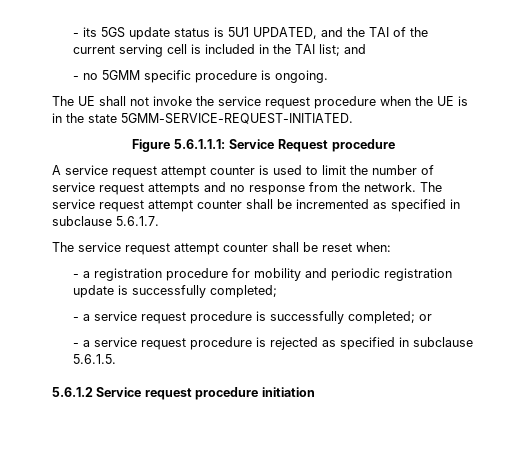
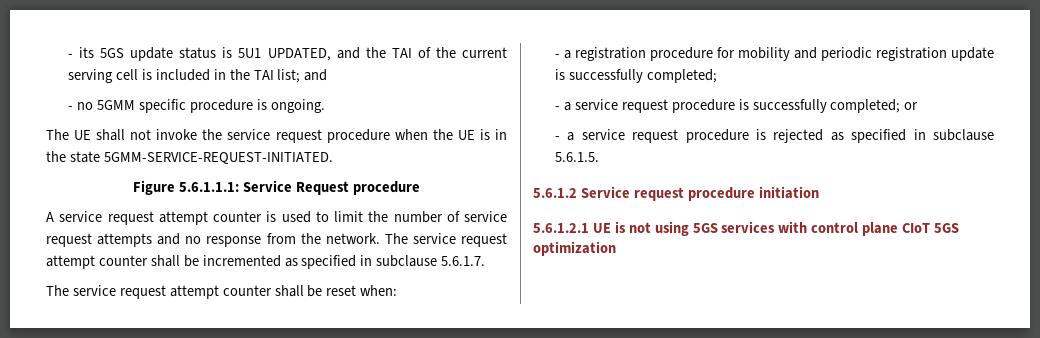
(315, 392) none -> [533,221,960,236] [533,241,616,256] // 5.6.1.2.1 UE is not using 5GS services with control plane CIoT 5GS optimization

